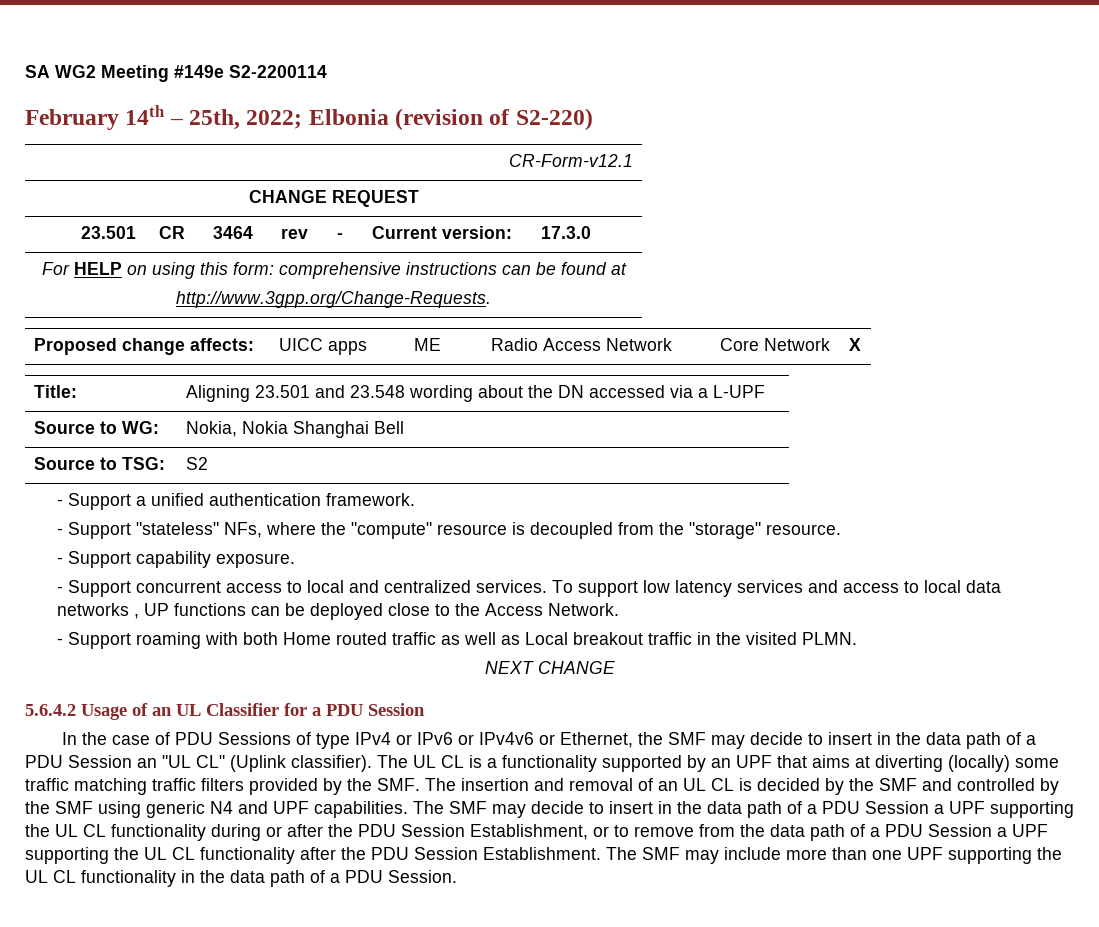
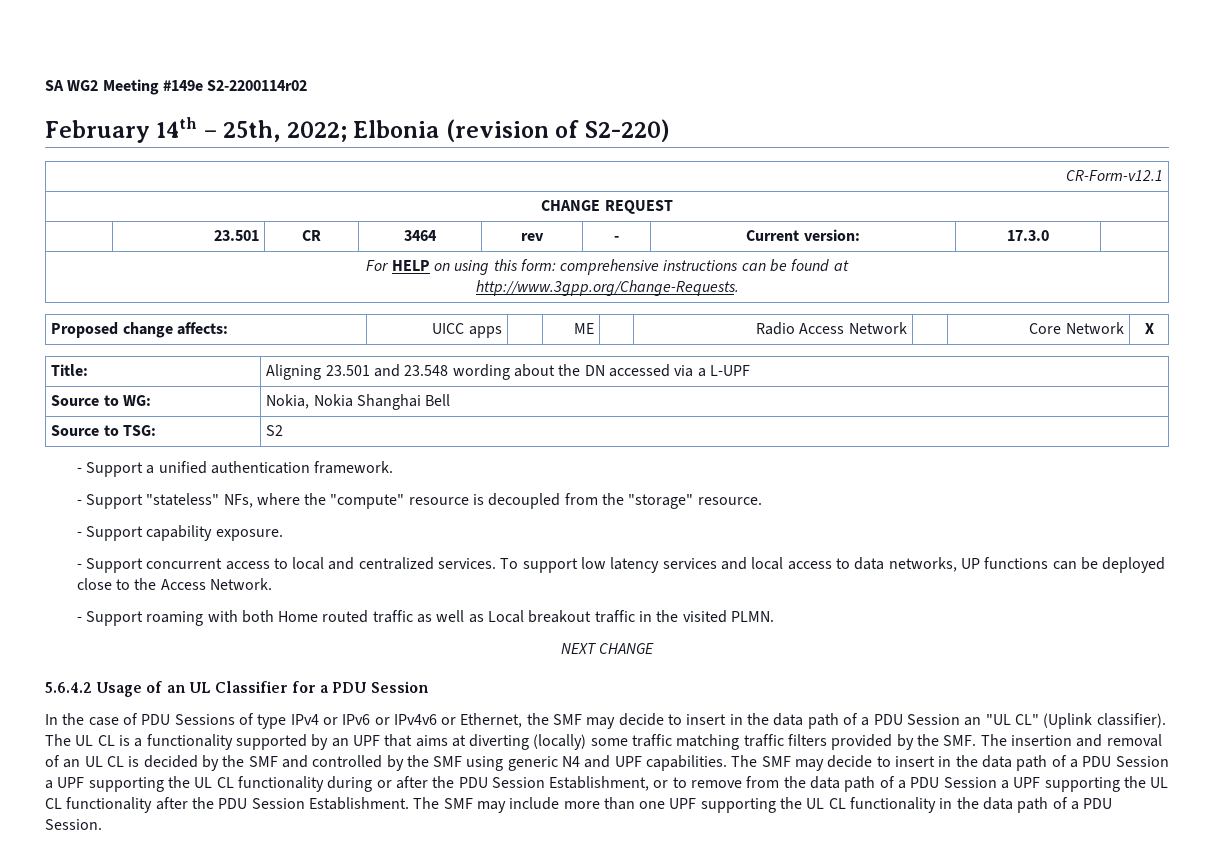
[229,65,327,78] S2-2200114 -> [207,80,308,91] S2-2200114r02
[843,580,1002,593] [57,603,140,619] access to local data networks , -> [751,557,957,572] local access to data networks,

